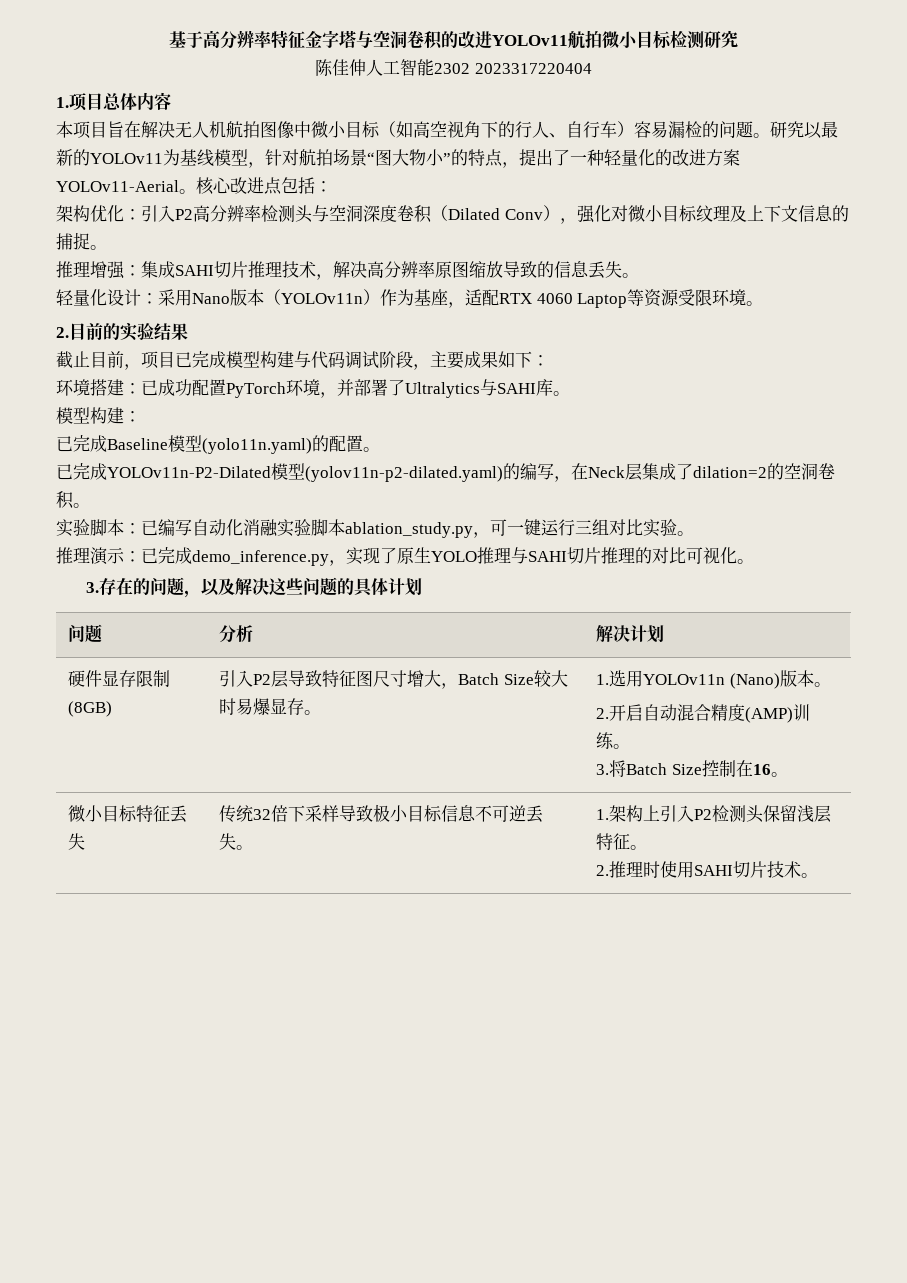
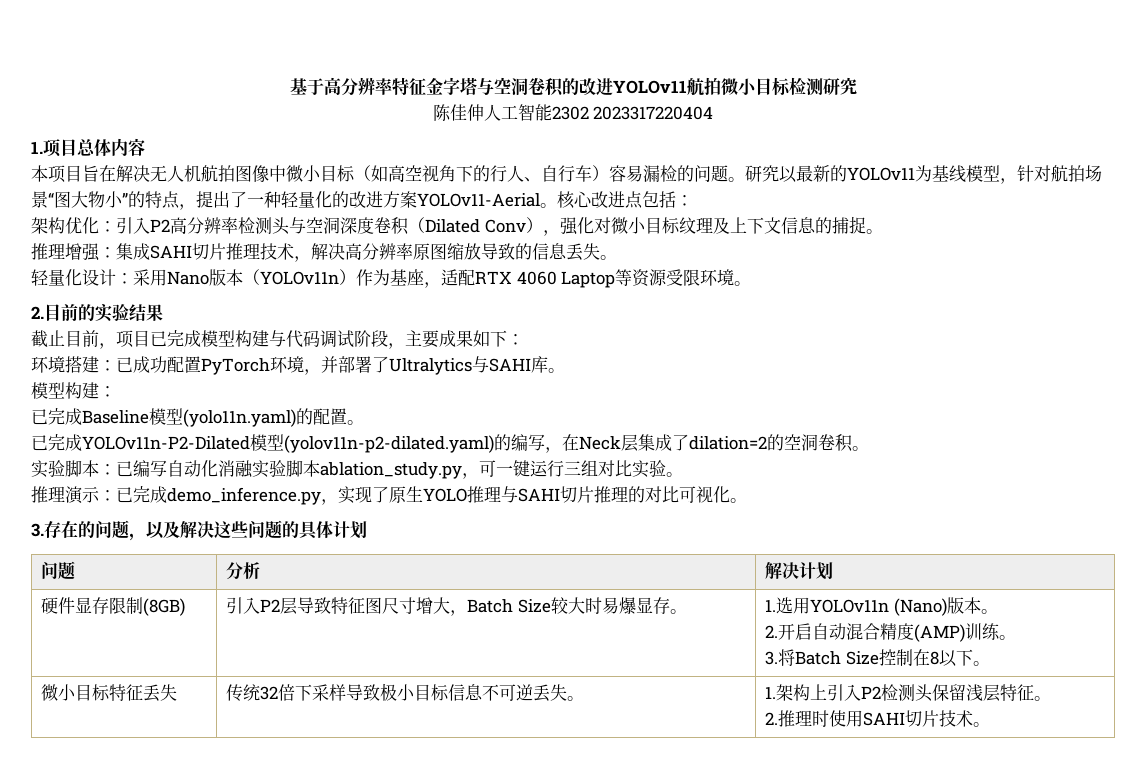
[752,764,771,775] 16 -> [929,649,973,667] 8以下

